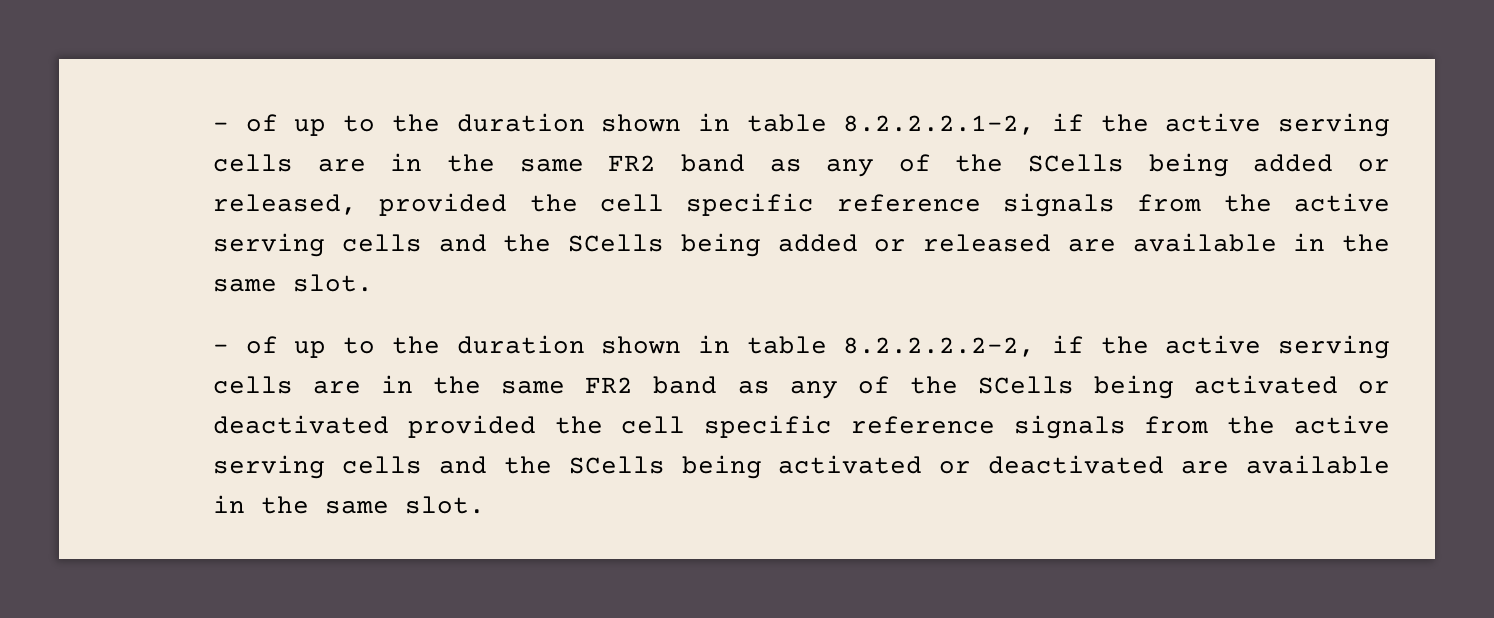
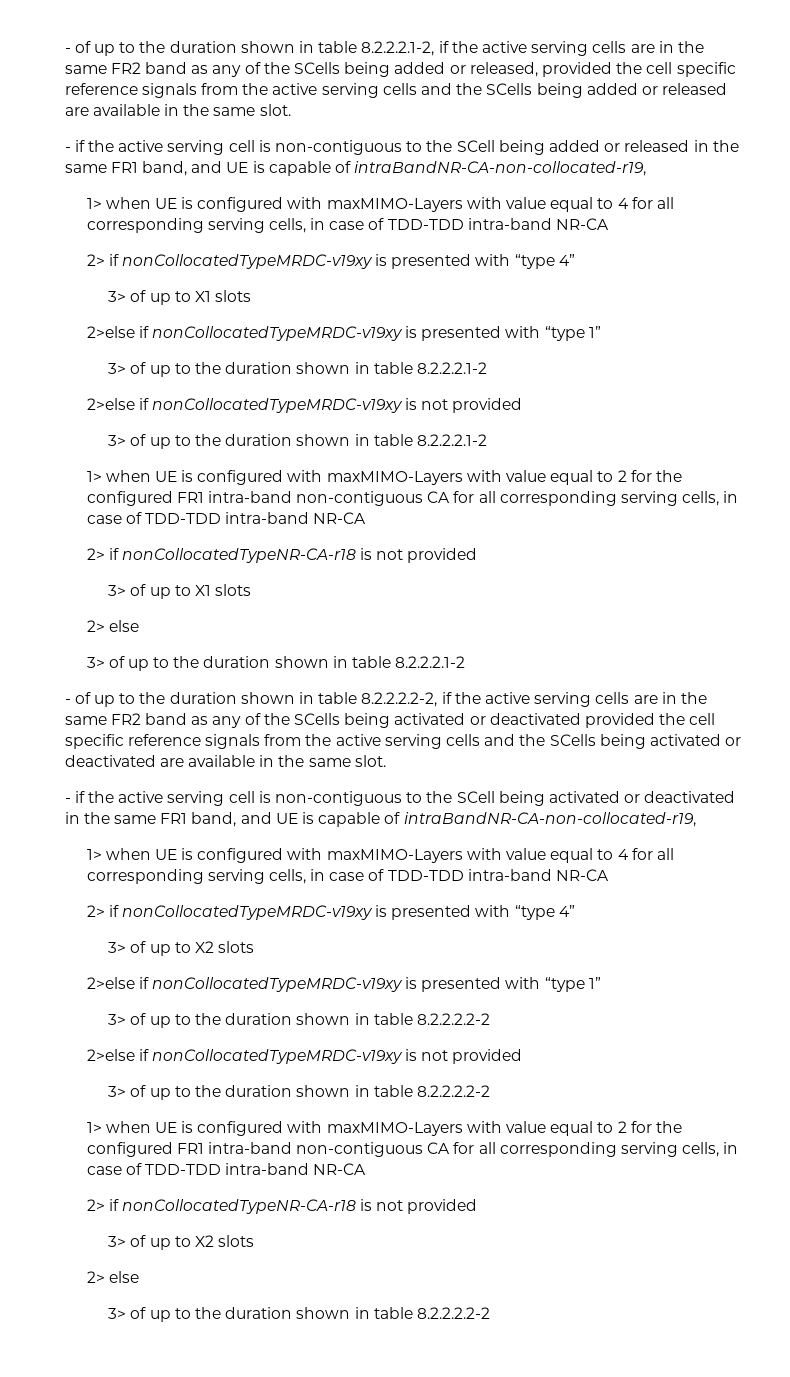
(374, 283) none -> [64,140,739,155] [64,161,647,176] [86,197,674,212] [86,218,609,233] [86,254,575,269] [108,290,252,305] [86,326,601,341] [108,362,487,377] [86,398,523,413] [108,434,487,449] [86,470,682,485] [86,491,739,506] [86,512,367,524] [86,548,478,563] [108,584,252,599] [86,620,139,632] [86,656,466,671] // - if the active serving cell is non-contiguous to the SCell being added or released in the same FR1 band, and UE is capable of intraBandNR-CA-non-collocated-r19, // 1> when UE is configured with maxMIMO-Layers with value equal to 4 for all corresponding serving cells, in case of TDD-TDD intra-band NR-CA // 2> if nonCollocatedTypeMRDC-v19xy is presented with “type 4” // 3> of up to X1 slots // 2>else if nonCollocatedTypeMRDC-v19xy is presented with “type 1” // 3> of up to the duration shown in table 8.2.2.2.1-2 // 2>else if nonCollocatedTypeMRDC-v19xy is not provided // 3> of up to the duration shown in table 8.2.2.2.1-2 // 1> when UE is configured with maxMIMO-Layers with value equal to 2 for the configured FR1 intra-band non-contiguous CA for all corresponding serving cells, in case of TDD-TDD intra-band NR-CA // 2> if nonCollocatedTypeNR-CA-r18 is not provided // 3> of up to X1 slots // 2> else // 3> of up to the duration shown in table 8.2.2.2.1-2
(486, 505) none -> [64,791,736,806] [64,812,696,827] [86,848,674,863] [86,869,609,884] [86,905,575,920] [108,941,255,956] [86,977,601,992] [108,1013,490,1028] [86,1049,523,1064] [108,1085,490,1100] [86,1121,682,1136] [86,1142,739,1157] [86,1163,367,1175] [86,1199,478,1214] [108,1235,255,1250] [86,1271,139,1283] [108,1307,490,1322] // - if the active serving cell is non-contiguous to the SCell being activated or deactivated in the same FR1 band, and UE is capable of intraBandNR-CA-non-collocated-r19, // 1> when UE is configured with maxMIMO-Layers with value equal to 4 for all corresponding serving cells, in case of TDD-TDD intra-band NR-CA // 2> if nonCollocatedTypeMRDC-v19xy is presented with “type 4” // 3> of up to X2 slots // 2>else if nonCollocatedTypeMRDC-v19xy is presented with “type 1” // 3> of up to the duration shown in table 8.2.2.2.2-2 // 2>else if nonCollocatedTypeMRDC-v19xy is not provided // 3> of up to the duration shown in table 8.2.2.2.2-2 // 1> when UE is configured with maxMIMO-Layers with value equal to 2 for the configured FR1 intra-band non-contiguous CA for all corresponding serving cells, in case of TDD-TDD intra-band NR-CA // 2> if nonCollocatedTypeNR-CA-r18 is not provided // 3> of up to X2 slots // 2> else // 3> of up to the duration shown in table 8.2.2.2.2-2

